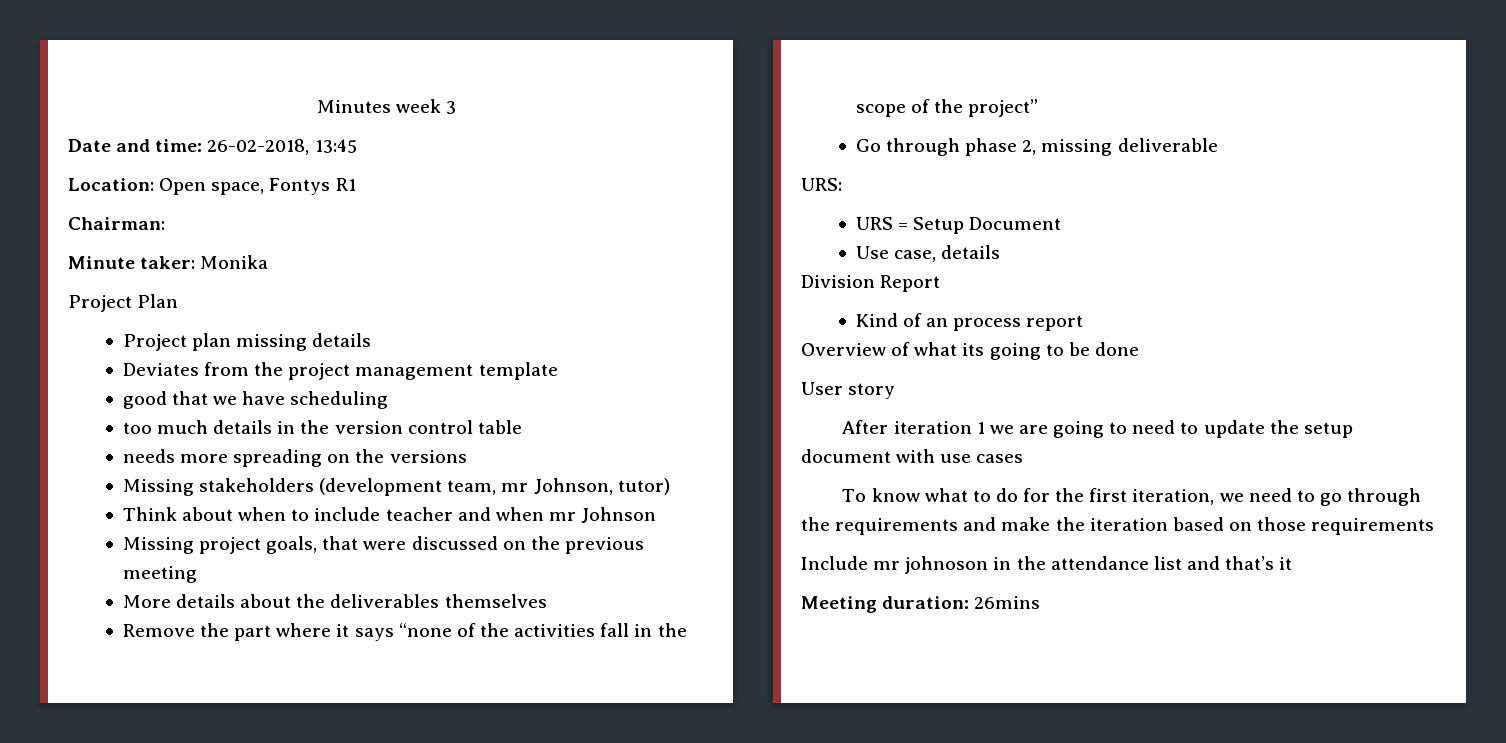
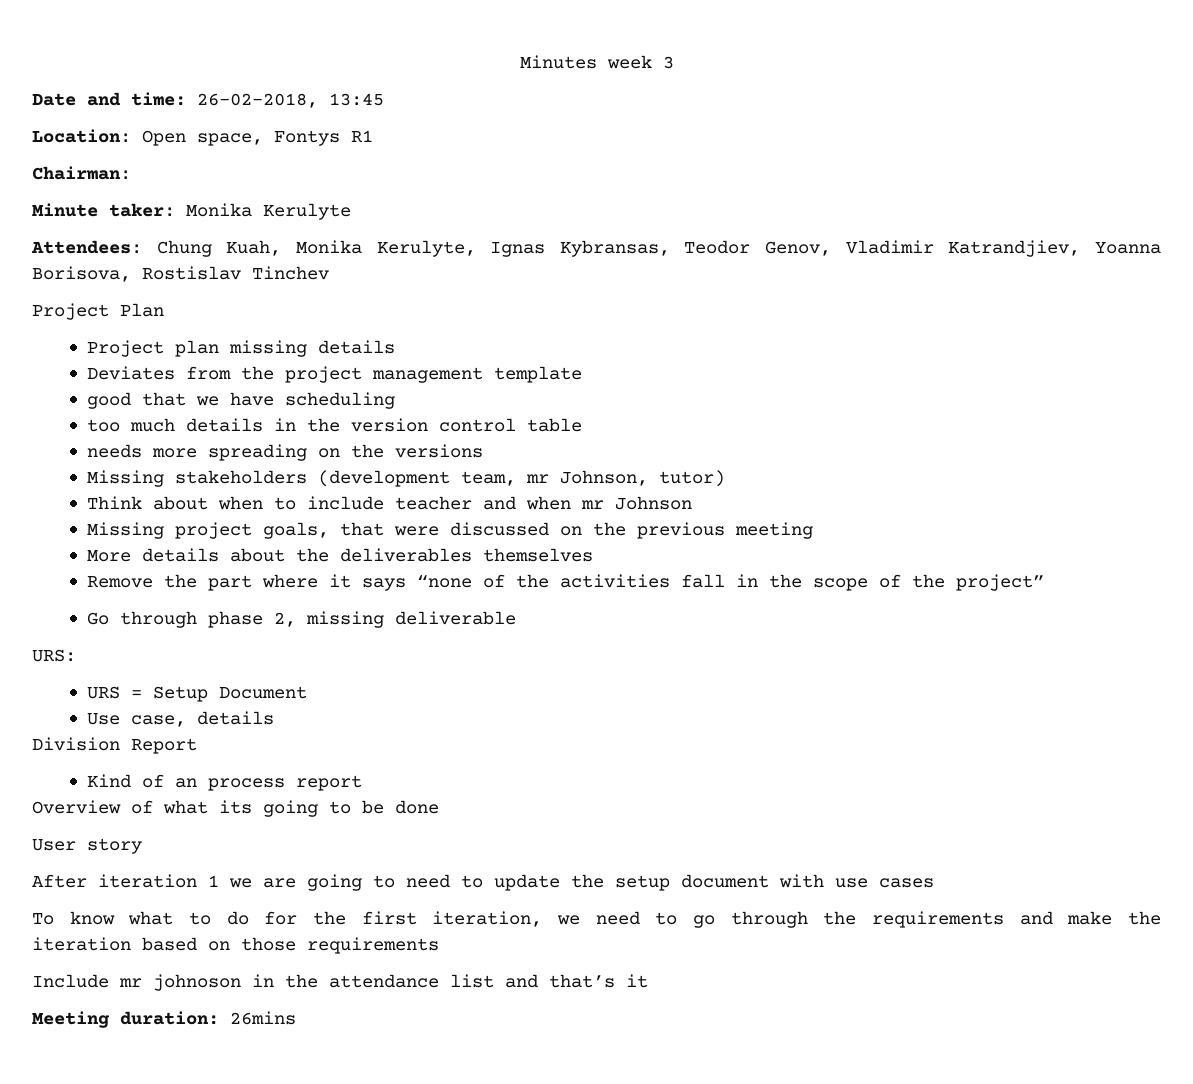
(269, 262) none -> [263,203,351,220] [31,240,1161,257] [32,266,329,282] Kerulyte // Attendees: Chung Kuah, Monika Kerulyte, Ignas Kybransas, Teodor Genov, Vladimir Katrandjiev, Yoanna Borisova, Rostislav Tinchev

